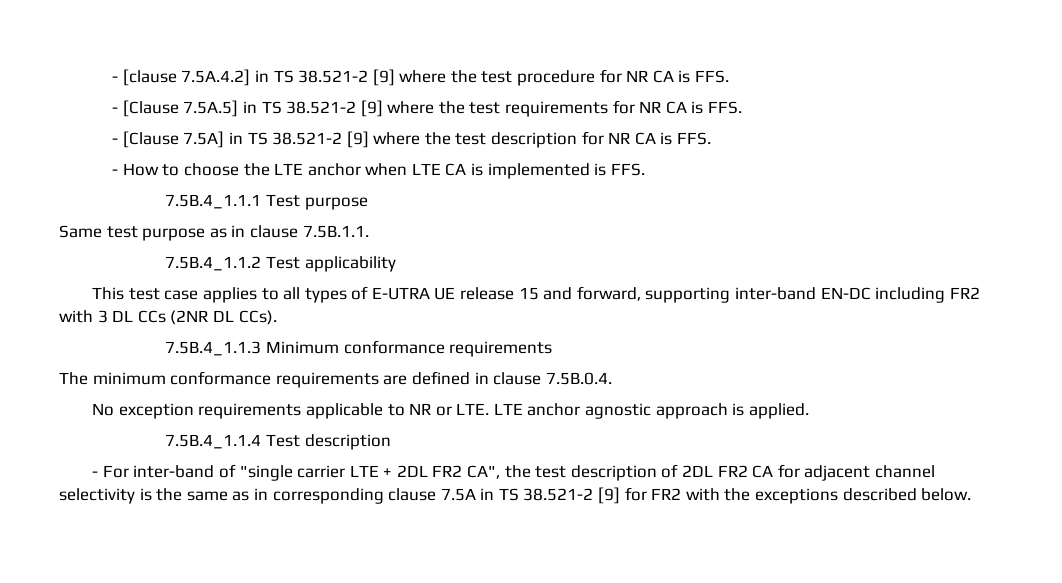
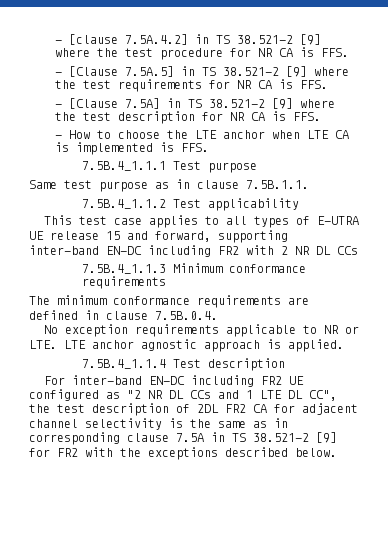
[97,310,277,325] 3 DL CCs (2NR DL CCs). -> [281,246,358,255] 2 NR DL CCs
[92,471,99,477] - -> (285, 364) none
[218,464,501,481] of "single carrier LTE + 2DL FR2 CA", -> [149,375,305,387] [29,389,337,401] EN-DC including FR2 UE configured as "2 NR DL CCs and 1 LTE DL CC",

